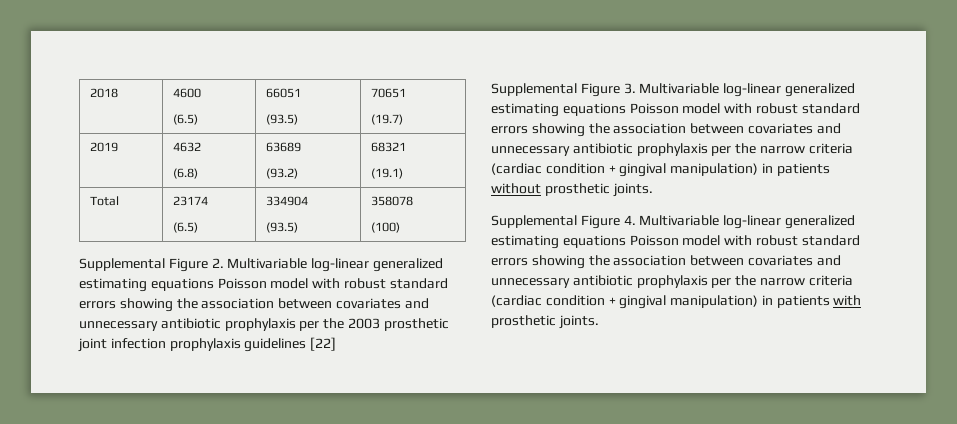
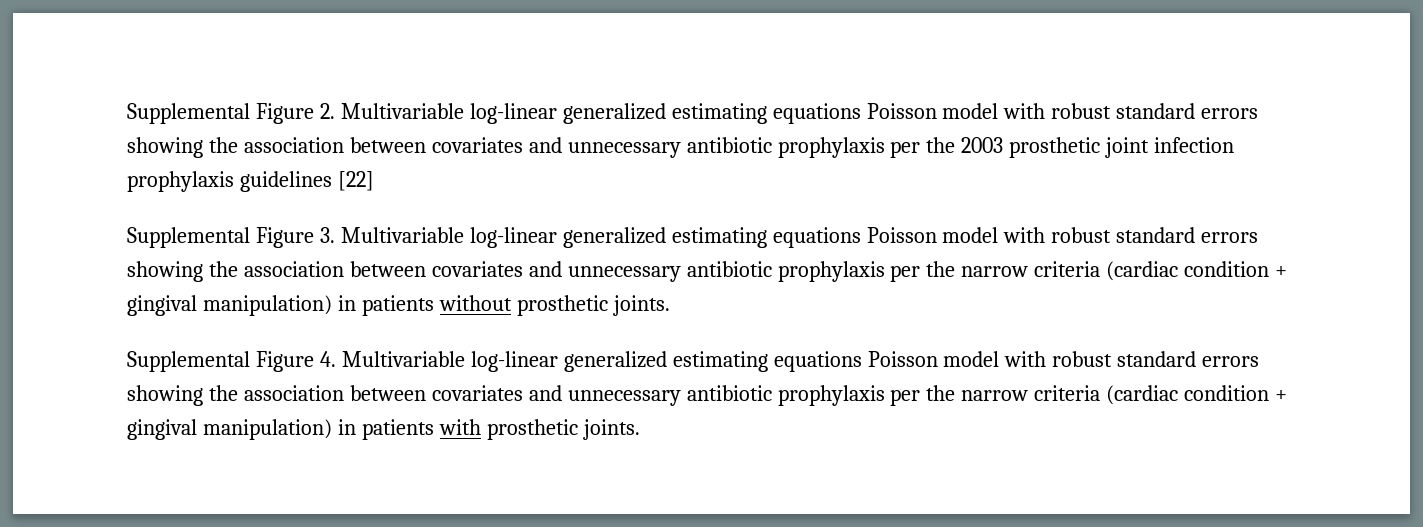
[89,88,118,98] [172,88,201,98] [172,114,198,125] [265,88,301,98] [265,114,298,125] [370,88,406,98] [370,114,403,125] [89,142,118,152] [172,142,201,152] [172,168,198,179] [265,142,301,152] [265,168,298,179] [370,142,406,152] [370,168,403,179] [89,196,119,206] [172,196,208,206] [172,222,198,233] [265,196,308,206] [265,222,298,233] [370,196,413,206] [370,222,400,233] 2018 | 4600 // (6.5) | 66051 // (93.5) | 70651 // (19.7) // 2019 | 4632 // (6.8) | 63689 // (93.2) | 68321 // (19.1) // Total | 23174 // (6.5) | 334904 // (93.5) | 358078 // (100) // -> (127, 113) none

